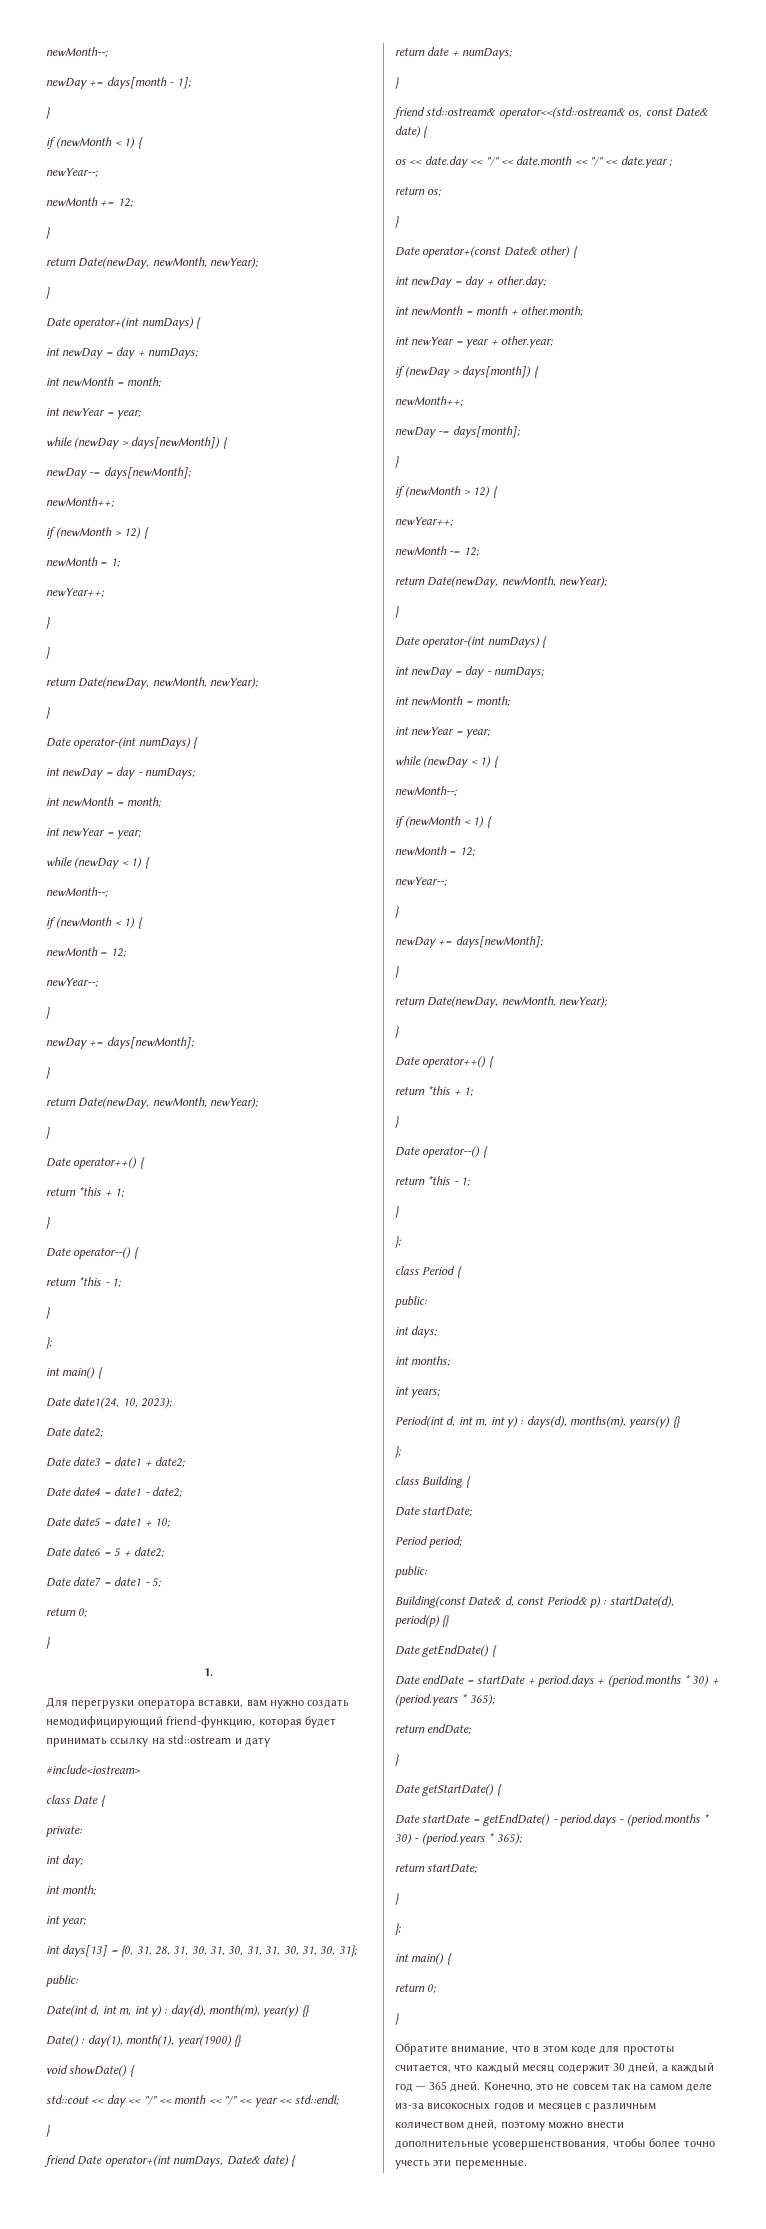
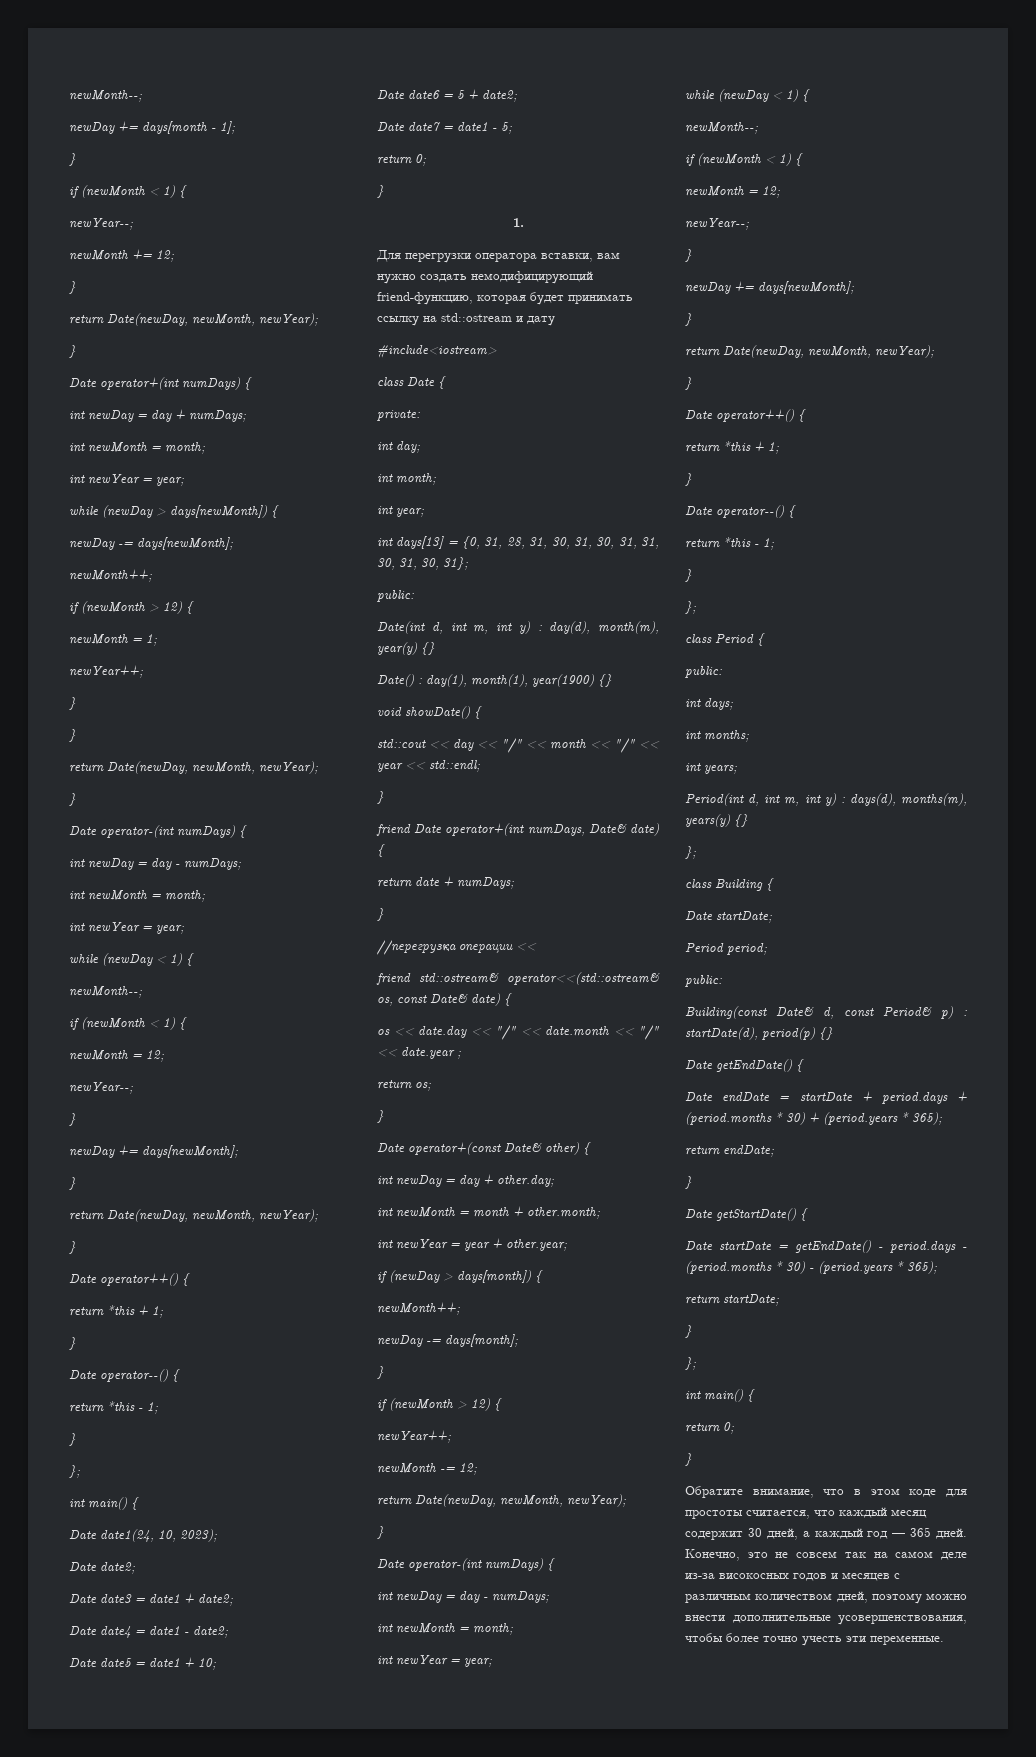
(399, 83) none -> [377,940,537,955] // //перегрузка операции <<

